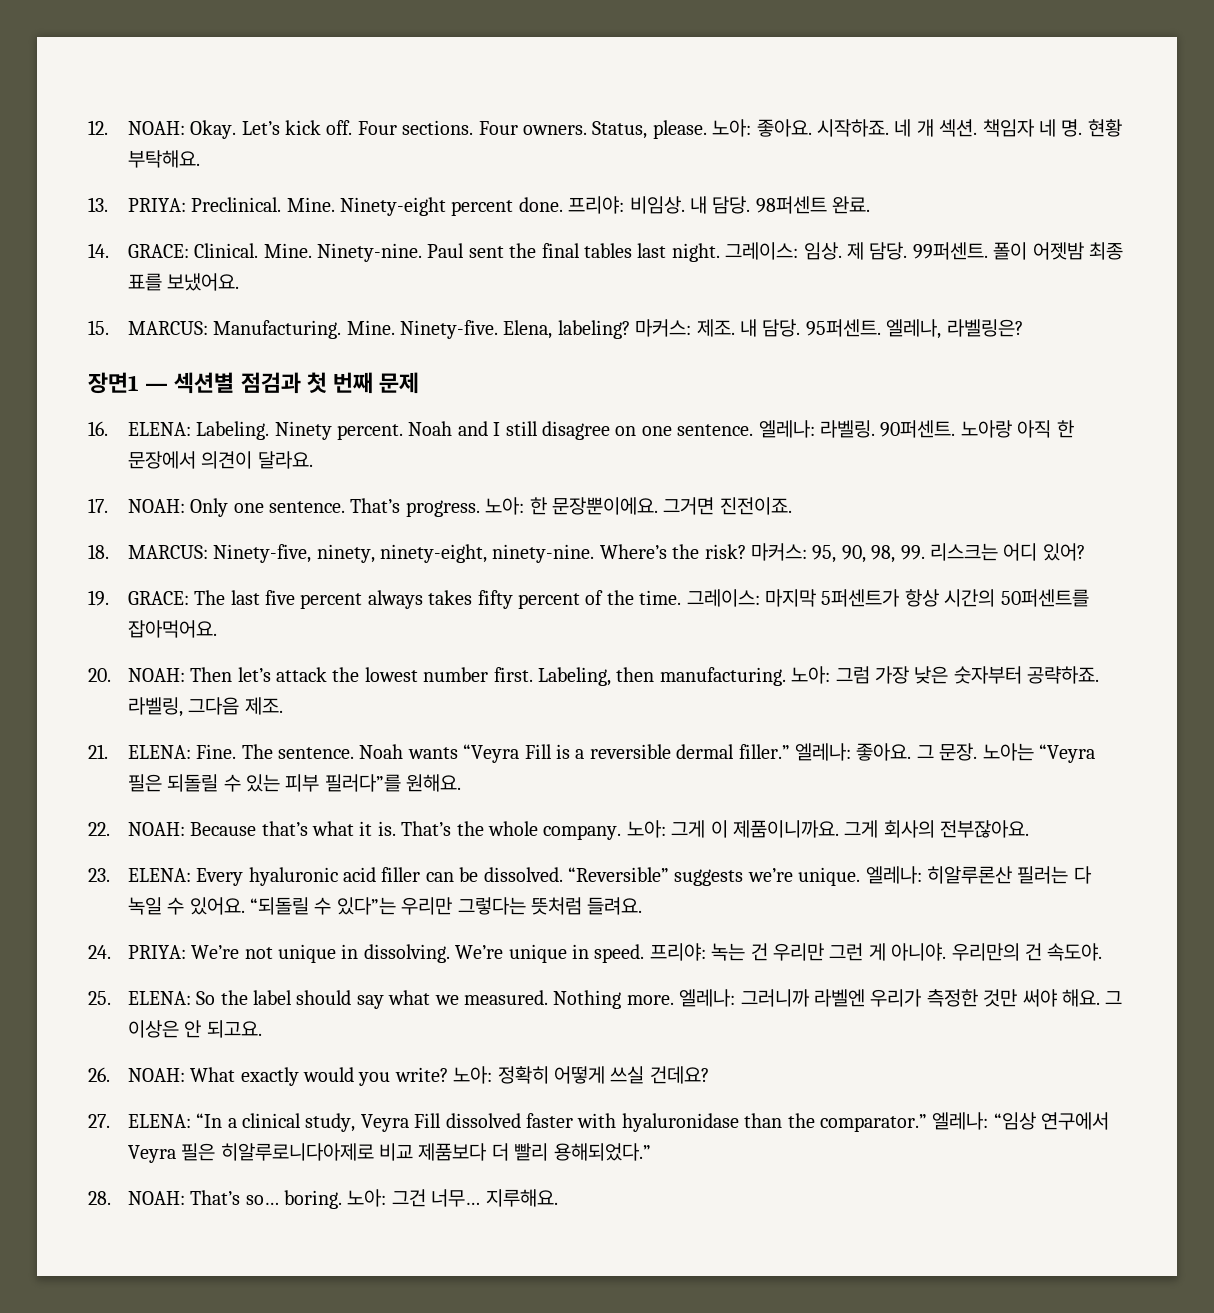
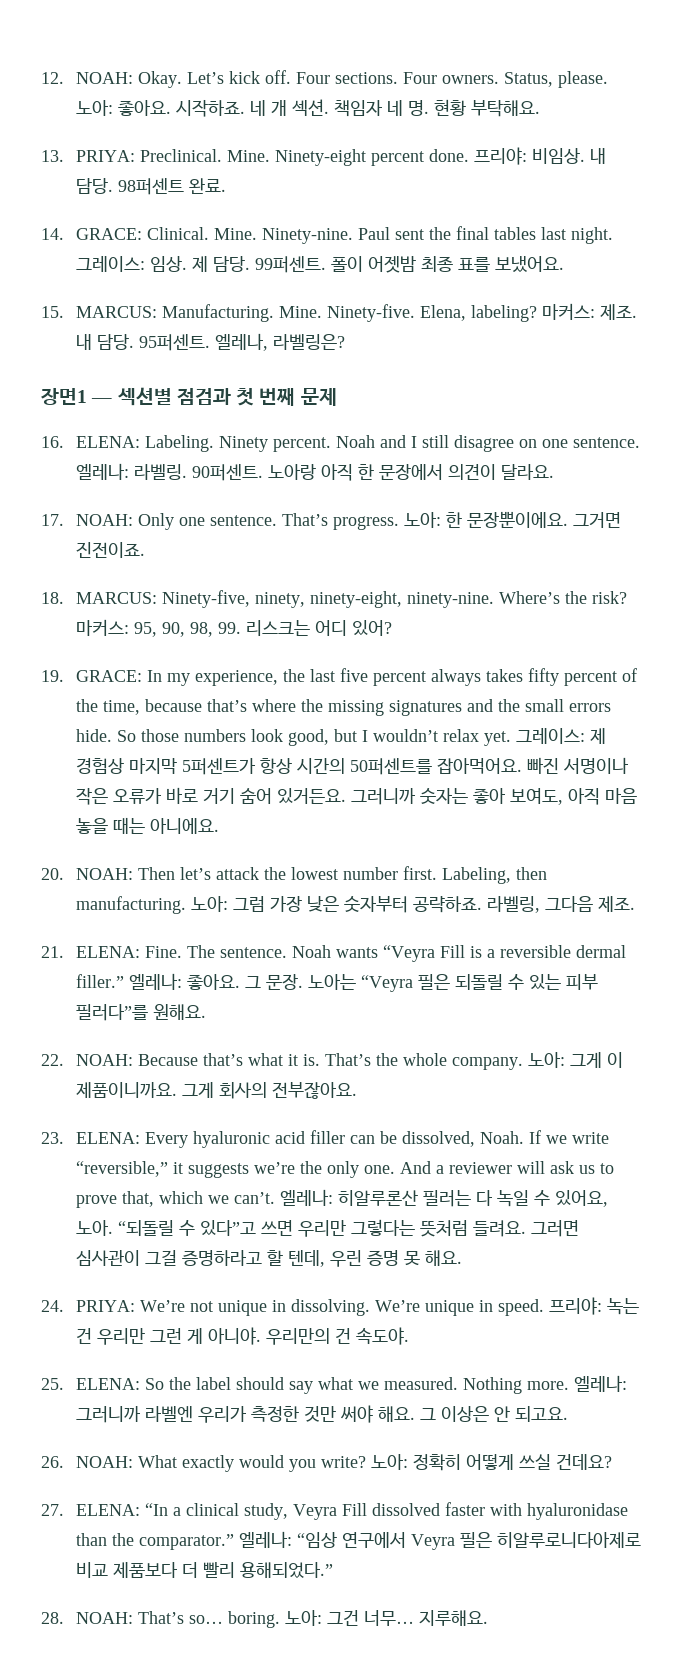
[194,590,226,605] The -> [146,669,305,686] In my experience, the
[639,589,760,607] time. 그레이스: -> [102,699,611,716] [75,728,606,746] [75,758,124,774] time, because that’s where the missing signatures and the small errors hide. So those numbers look good, but I wouldn’t relax yet. 그레이스: 제 경험상
(217, 629) none -> [526,757,629,774] [75,787,637,805] [75,817,219,834] 빠진 서명이나 작은 오류가 바로 거기 숨어 있거든요. 그러니까 숫자는 좋아 보여도, 아직 마음 놓을 때는 아니에요.
[483,867,861,886] dissolved. “Reversible” suggests we’re unique. -> [401,1130,609,1147] [75,1161,614,1178] [75,1191,275,1208] dissolved, Noah. If we write “reversible,” it suggests we’re the only one. And a reviewer will ask us to prove that, which we can’t.
[189,897,643,915] 있어요. “되돌릴 수 있다”는 우리만 그렇다는 뜻처럼 들려요. -> [554,1190,608,1207] [75,1219,579,1237] [75,1250,462,1267] 있어요, 노아. “되돌릴 수 있다”고 쓰면 우리만 그렇다는 뜻처럼 들려요. 그러면 심사관이 그걸 증명하라고 할 텐데, 우린 증명 못 해요.

